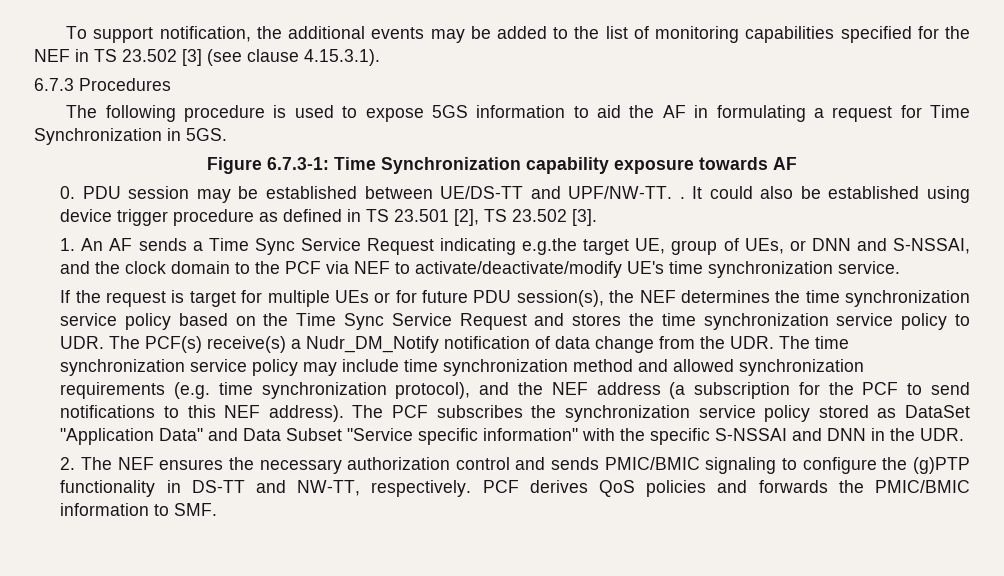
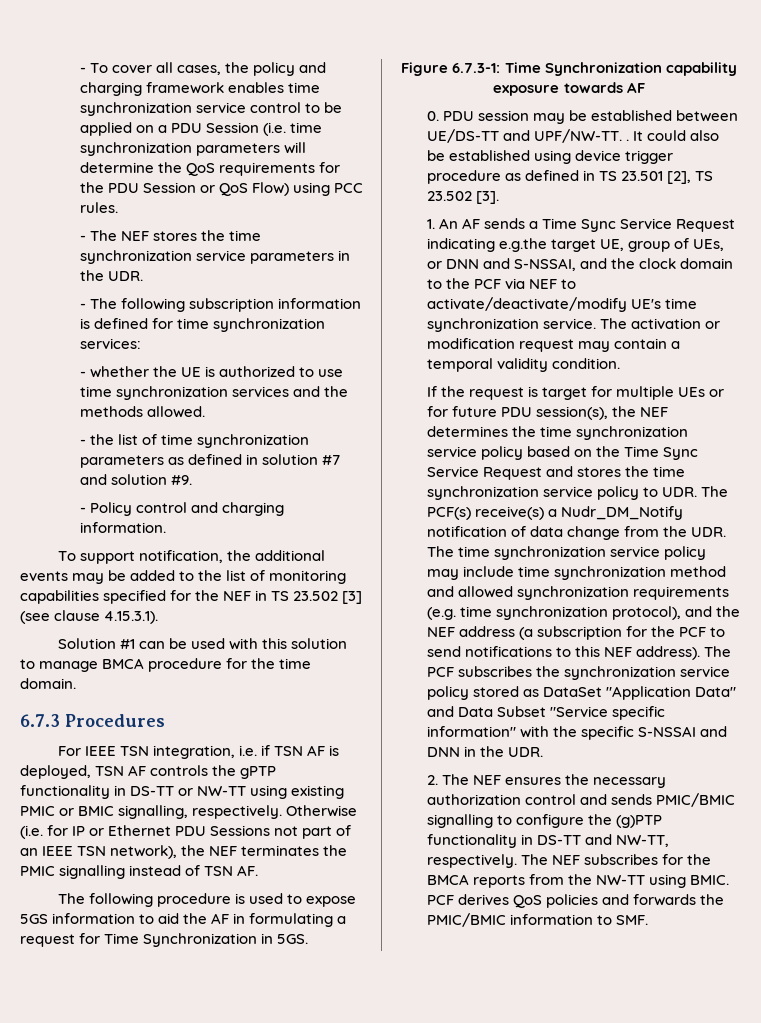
(66, 32) none -> [79,62,327,76] [79,82,321,96] [79,102,343,116] [79,122,323,136] [79,142,306,156] [79,162,341,176] [79,182,364,196] [79,202,118,213] [79,230,262,241] [79,250,351,264] [79,270,143,281] [79,298,362,312] [79,318,326,332] [79,338,141,349] [79,366,344,378] [79,386,349,400] [79,406,205,418] [79,434,310,448] [79,454,341,468] [79,474,192,485] [79,502,285,516] [79,522,166,533] - To cover all cases, the policy and charging framework enables time synchronization service control to be applied on a PDU Session (i.e. time synchronization parameters will determine the QoS requirements for the PDU Session or QoS Flow) using PCC rules. // - The NEF stores the time synchronization service parameters in the UDR. // - The following subscription information is defined for time synchronization services: // - whether the UE is authorized to use time synchronization services and the methods allowed. // - the list of time synchronization parameters as defined in solution #7 and solution #9. // - Policy control and charging information. //
[34,78,171,91] 6.7.3 Procedures -> [58,638,348,650] [20,658,312,672] [20,678,76,689] [20,714,165,727] [58,745,340,759] [20,765,277,779] [20,785,345,799] [20,805,358,819] [20,825,352,839] [20,845,348,859] [20,865,259,879] Solution #1 can be used with this solution to manage BMCA procedure for the time domain. // 6.7.3 Procedures // For IEEE TSN integration, i.e. if TSN AF is deployed, TSN AF controls the gPTP functionality in DS-TT or NW-TT using existing PMIC or BMIC signalling, respectively. Otherwise (i.e. for IP or Ethernet PDU Sessions not part of an IEEE TSN network), the NEF terminates the PMIC signalling instead of TSN AF.
(901, 267) none -> [600,318,721,329] [426,338,681,352] [426,358,621,372] The activation or modification request may contain a temporal validity condition.
[705,457,777,474] signaling -> [426,814,493,828] signalling
(472, 488) none -> [520,854,712,865] [426,874,730,888] The NEF subscribes for the BMCA reports from the NW-TT using BMIC.

